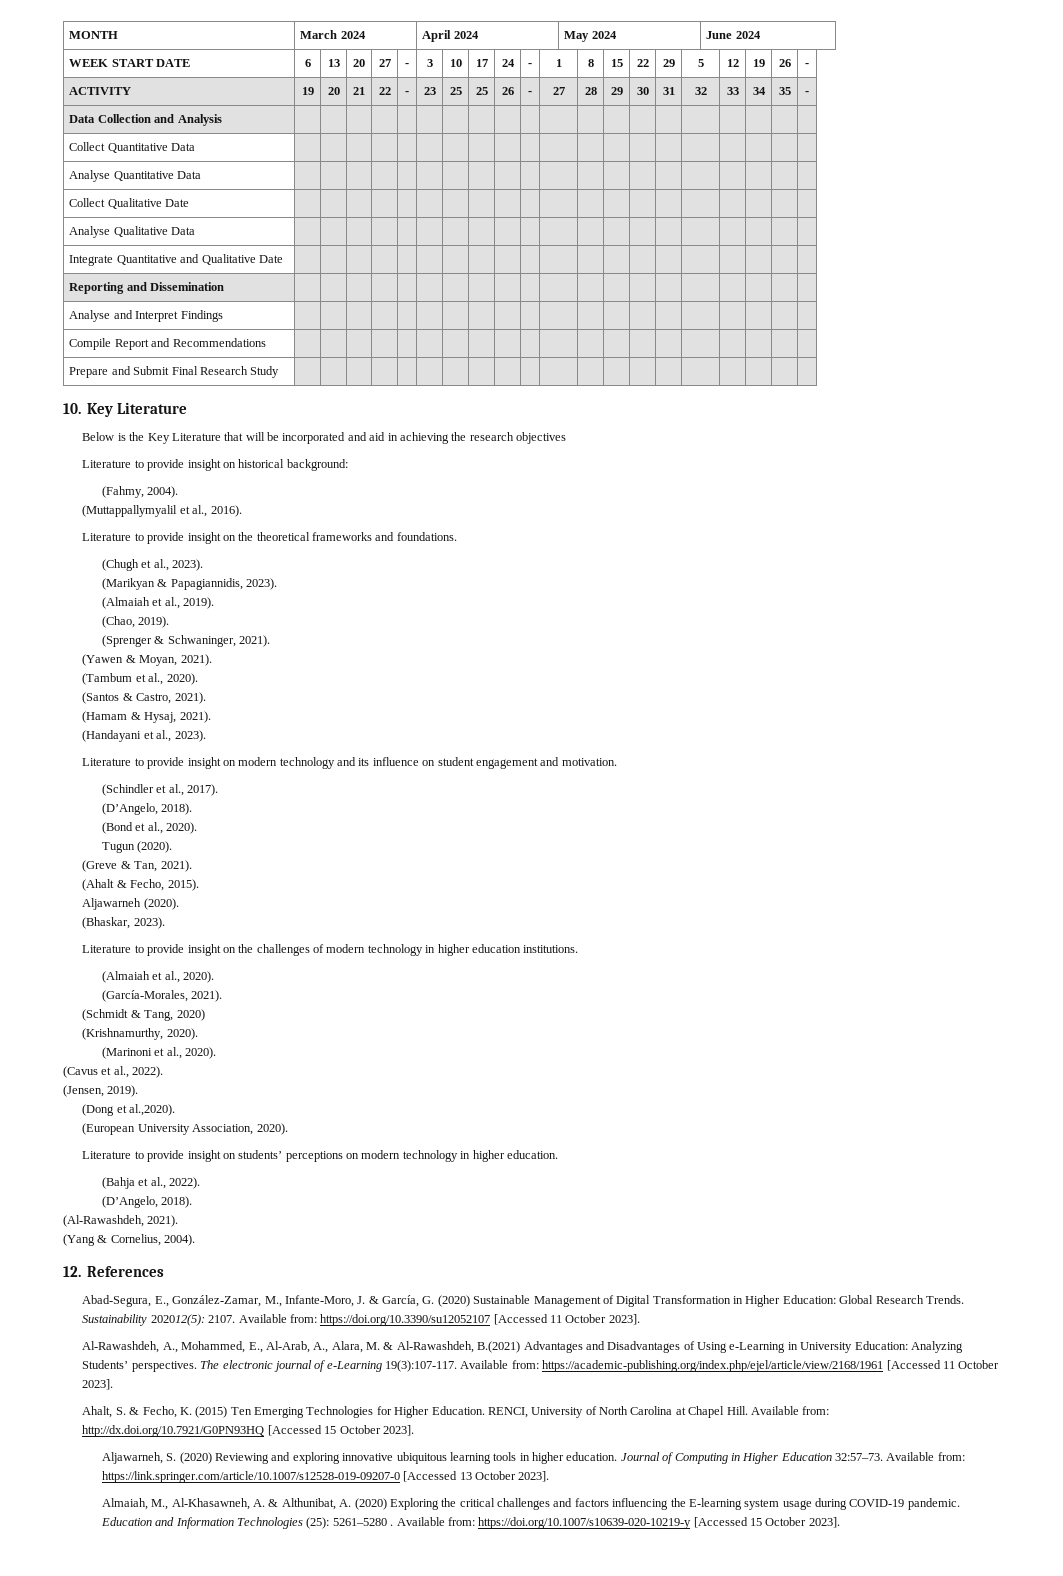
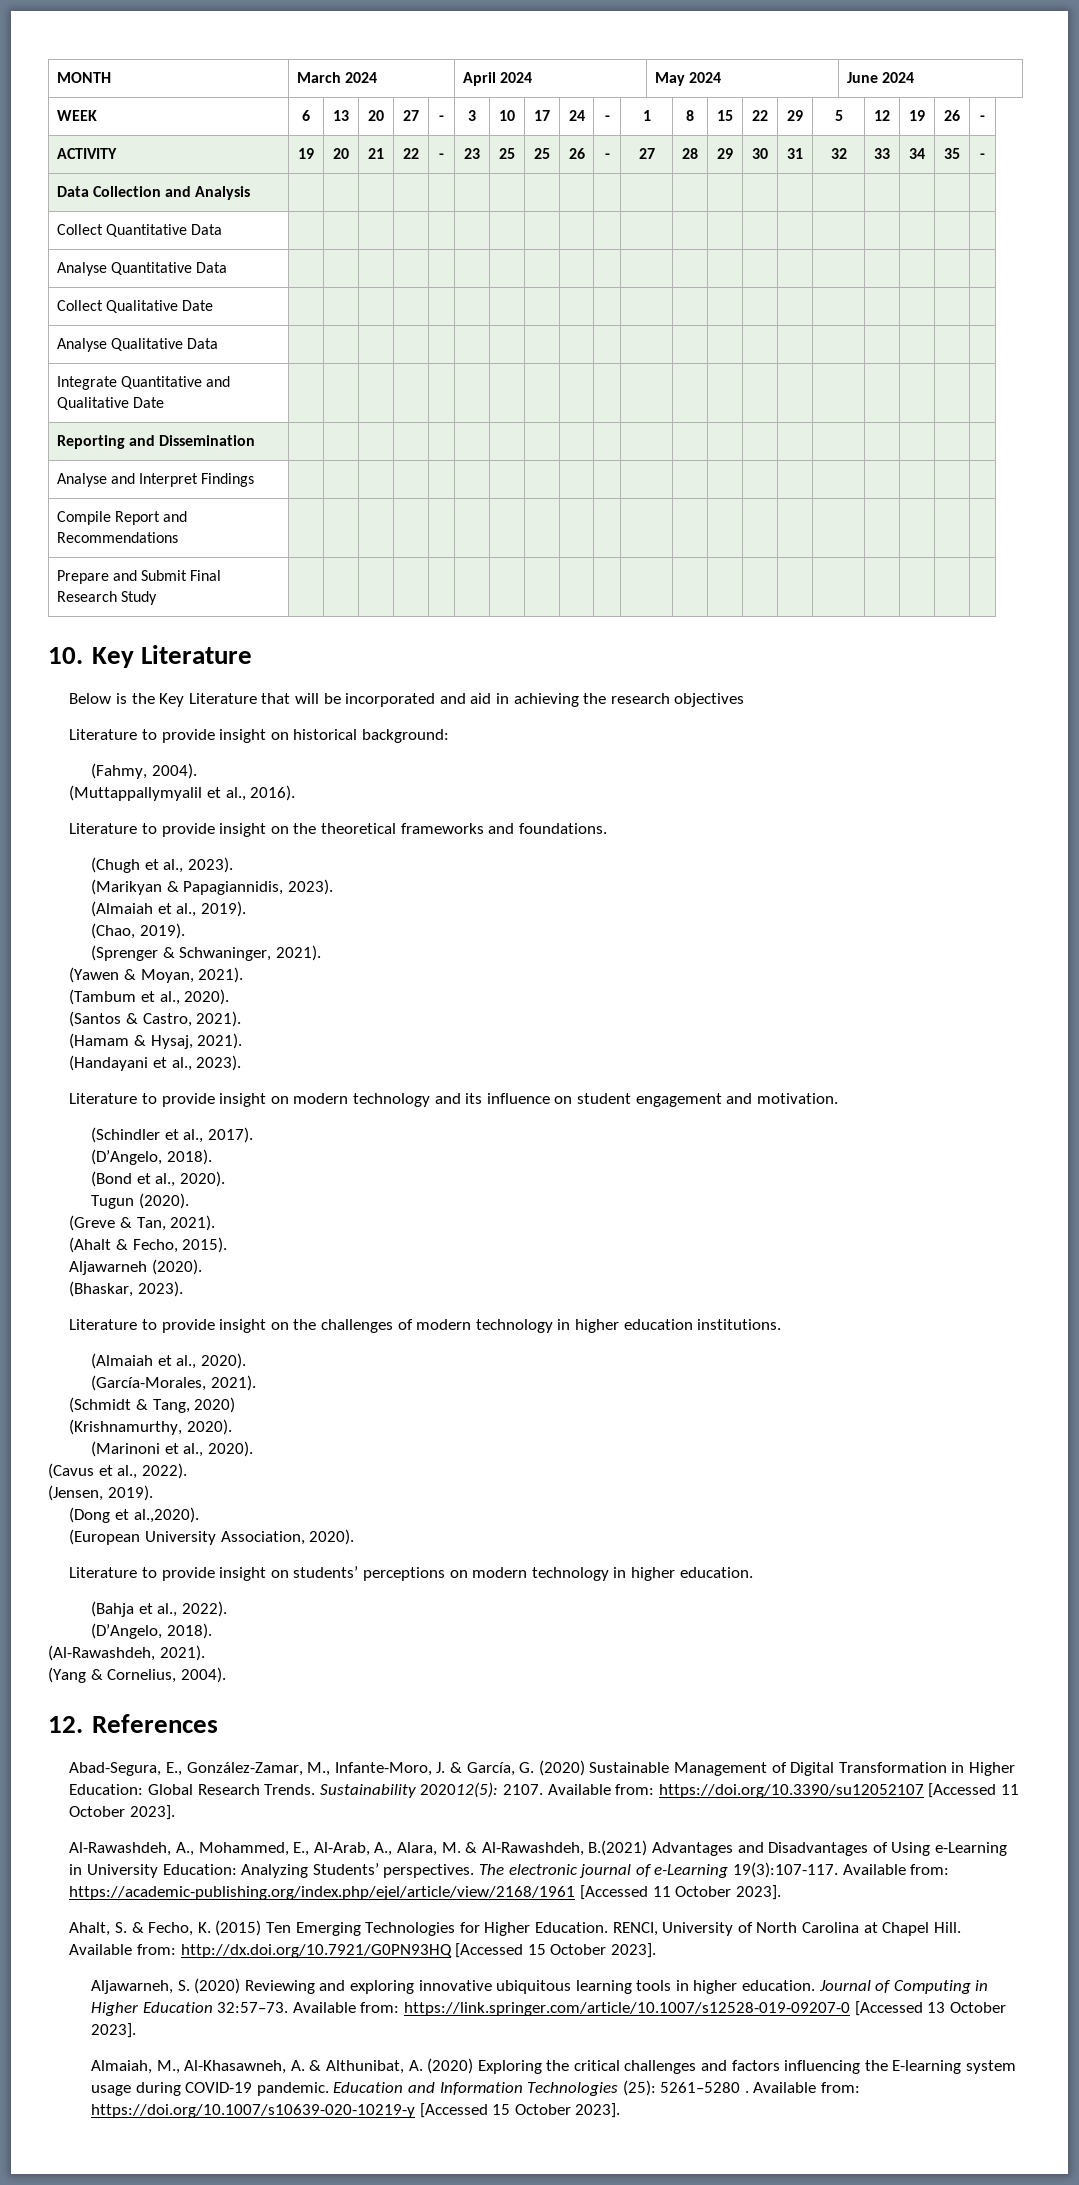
[111,59,191,67] START DATE -> (97, 115) none

